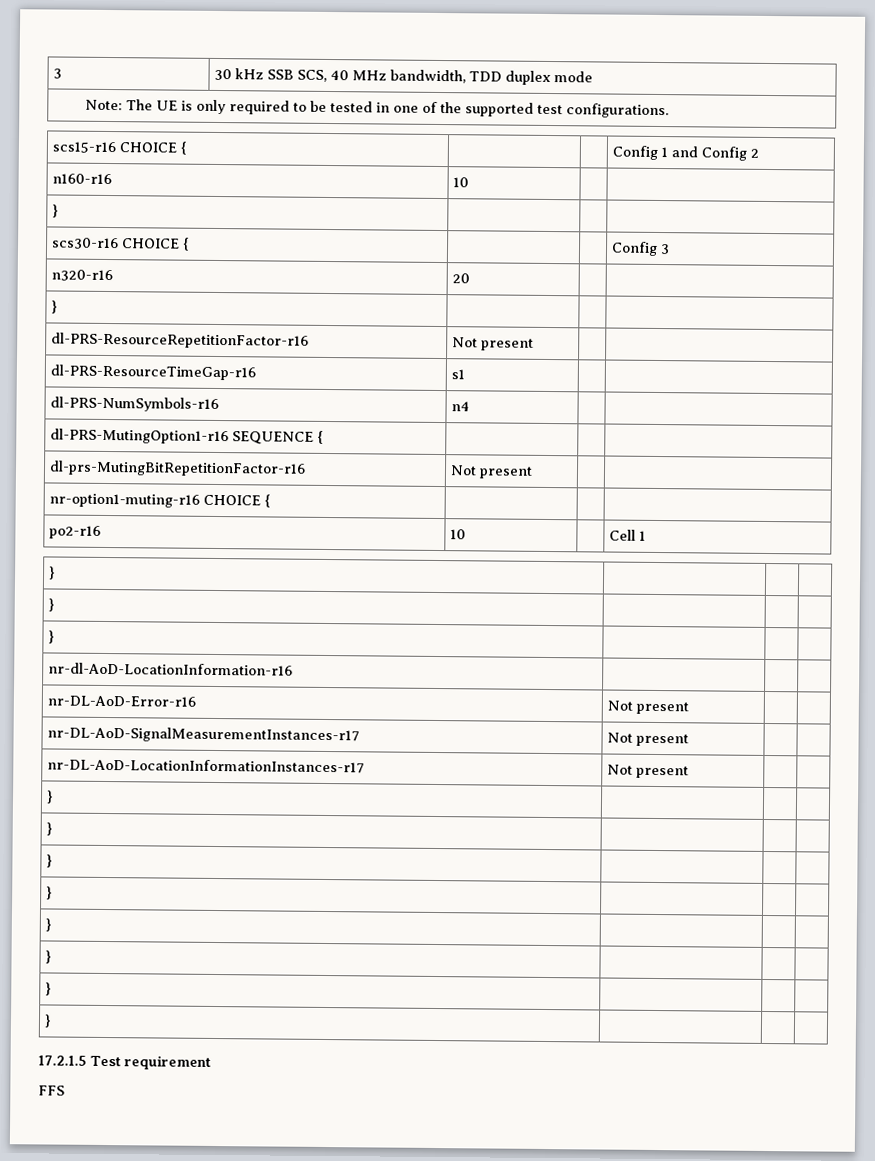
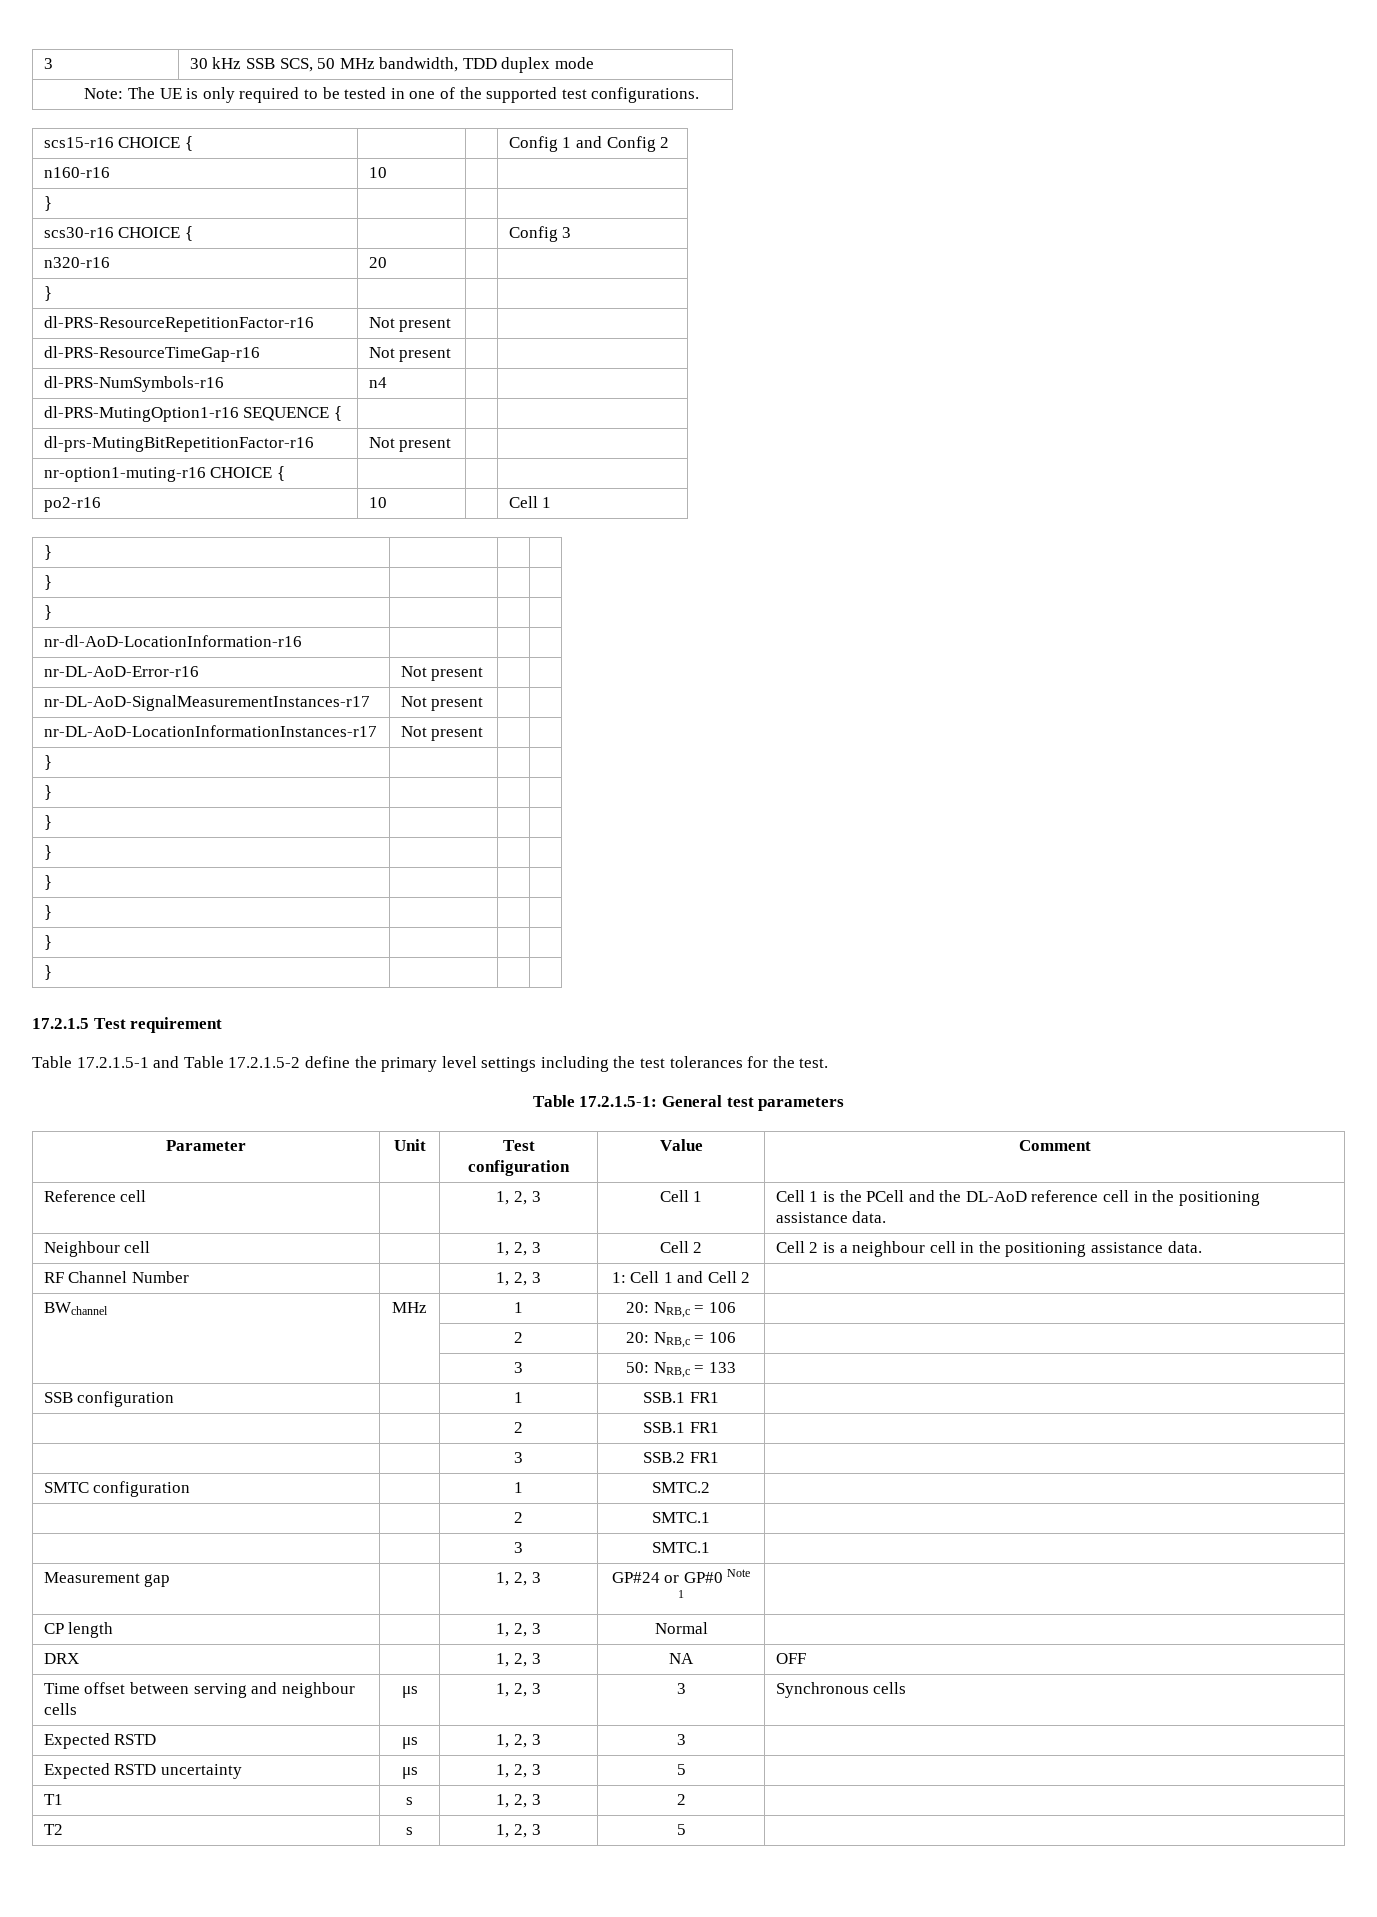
[330,70,350,81] 40 -> [317,58,336,69] 50
[451,369,466,380] s1 -> [368,347,452,362] Not present
[38,1085,65,1096] FFS -> [32,1056,829,1072] [532,1095,845,1111] [166,1140,246,1151] [393,1139,426,1151] [502,1140,535,1151] [468,1160,570,1176] [659,1139,703,1151] [1018,1140,1091,1151] [43,1190,147,1202] [496,1191,541,1205] [659,1190,703,1202] [775,1190,1260,1206] [775,1211,887,1223] [43,1241,151,1257] [496,1242,541,1256] [659,1241,703,1253] [775,1241,1202,1257] [43,1271,189,1283] [496,1272,541,1286] [611,1271,751,1283] [43,1302,108,1315] [392,1302,427,1313] [514,1302,523,1313] [626,1302,736,1318] [514,1332,523,1343] [626,1332,736,1348] [514,1362,523,1373] [626,1362,736,1378] [43,1391,175,1407] [514,1392,523,1403] [643,1392,719,1403] [514,1422,523,1433] [643,1422,719,1433] [514,1452,523,1463] [643,1452,719,1463] [43,1481,191,1497] [514,1482,523,1493] [652,1482,710,1493] [514,1512,523,1523] [652,1512,710,1523] [514,1542,523,1553] [652,1542,710,1553] [43,1572,171,1587] [496,1572,541,1586] [611,1569,751,1583] [678,1590,684,1598] [43,1622,114,1638] [496,1623,541,1637] [654,1622,708,1634] [43,1653,79,1664] [496,1653,541,1667] [669,1653,694,1664] [775,1653,806,1664] [43,1682,355,1698] [43,1703,77,1715] [401,1686,418,1698] [496,1683,541,1697] [676,1683,686,1694] [775,1682,907,1698] [43,1733,157,1749] [401,1737,418,1749] [496,1734,541,1748] [676,1734,686,1745] [43,1763,242,1779] [401,1767,418,1779] [496,1764,541,1778] [676,1764,686,1775] [43,1794,63,1805] [406,1797,413,1805] [496,1794,541,1808] [676,1794,686,1805] [43,1824,63,1835] [406,1827,413,1835] [496,1824,541,1838] [676,1824,686,1835] Table 17.2.1.5-1 and Table 17.2.1.5-2 define the primary level settings including the test tolerances for the test. // Table 17.2.1.5-1: General test parameters // Parameter | Unit | Test configuration | Value | Comment // Reference cell | | 1, 2, 3 | Cell 1 | Cell 1 is the PCell and the DL-AoD reference cell in the positioning assistance data. // Neighbour cell | | 1, 2, 3 | Cell 2 | Cell 2 is a neighbour cell in the positioning assistance data. // RF Channel Number | | 1, 2, 3 | 1: Cell 1 and Cell 2 | // BWchannel | MHz | 1 | 20: NRB,c = 106 | // | | 2 | 20: NRB,c = 106 | // | | 3 | 50: NRB,c = 133 | // SSB configuration | | 1 | SSB.1 FR1 | // | | 2 | SSB.1 FR1 | // | | 3 | SSB.2 FR1 | // SMTC configuration | | 1 | SMTC.2 | // | | 2 | SMTC.1 | // | | 3 | SMTC.1 | // Measurement gap | | 1, 2, 3 | GP#24 or GP#0 Note 1 | // CP length | | 1, 2, 3 | Normal | // DRX | | 1, 2, 3 | NA | OFF // Time offset between serving and neighbour cells | μs | 1, 2, 3 | 3 | Synchronous cells // Expected RSTD | μs | 1, 2, 3 | 3 | // Expected RSTD uncertainty | μs | 1, 2, 3 | 5 | // T1 | s | 1, 2, 3 | 2 | // T2 | s | 1, 2, 3 | 5 |

